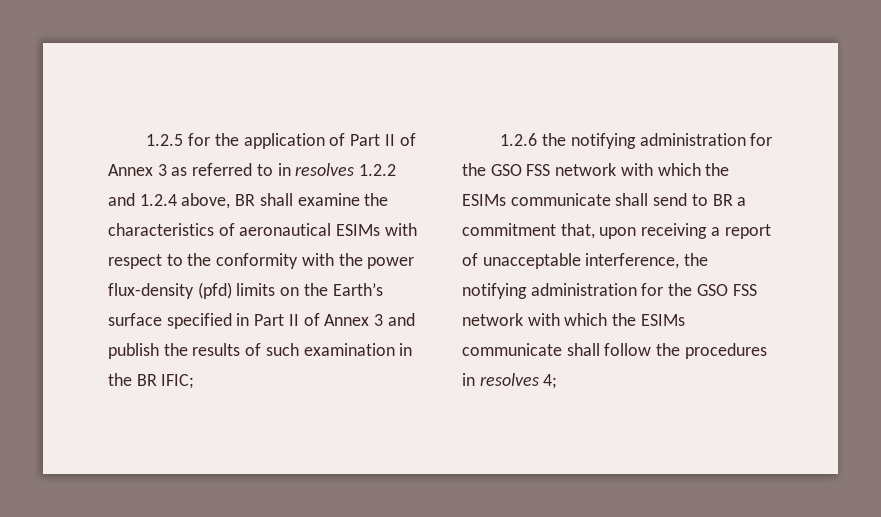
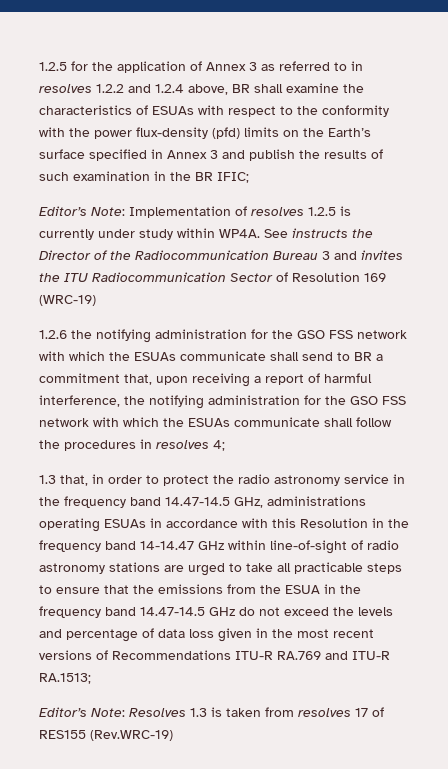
[350,133,416,146] Part II of -> (202, 66) none
[239,223,381,236] aeronautical ESIMs -> [152,106,194,115] ESUAs
[254,313,320,326] Part II of -> (163, 154) none
(195, 381) none -> [39,206,351,218] [39,228,373,240] [39,250,403,260] [39,272,386,282] [39,295,96,306] // Editor’s Note: Implementation of resolves 1.2.5 is currently under study within WP4A. See instructs the Director of the Radiocommunication Bureau 3 and invites the ITU Radiocommunication Sector of Resolution 169 (WRC-19)
[462,194,506,206] ESIMs -> [134,352,176,361] ESUAs
[482,253,581,269] unacceptable -> [324,373,372,383] harmful
[640,314,685,326] ESIMs -> [188,418,230,427] ESUAs
(558, 381) none -> [39,474,405,486] [39,496,366,508] [39,518,409,532] [39,540,399,554] [39,562,402,576] [39,584,361,594] [39,606,393,618] [39,628,374,642] [39,650,390,660] [39,673,91,684] [39,707,384,717] [39,730,173,741] // 1.3 that, in order to protect the radio astronomy service in the frequency band 14.47-14.5 GHz, administrations operating ESUAs in accordance with this Resolution in the frequency band 14-14.47 GHz within line-of-sight of radio astronomy stations are urged to take all practicable steps to ensure that the emissions from the ESUA in the frequency band 14.47-14.5 GHz do not exceed the levels and percentage of data loss given in the most recent versions of Recommendations ITU-R RA.769 and ITU-R RA.1513; // Editor’s Note: Resolves 1.3 is taken from resolves 17 of RES155 (Rev.WRC-19)

